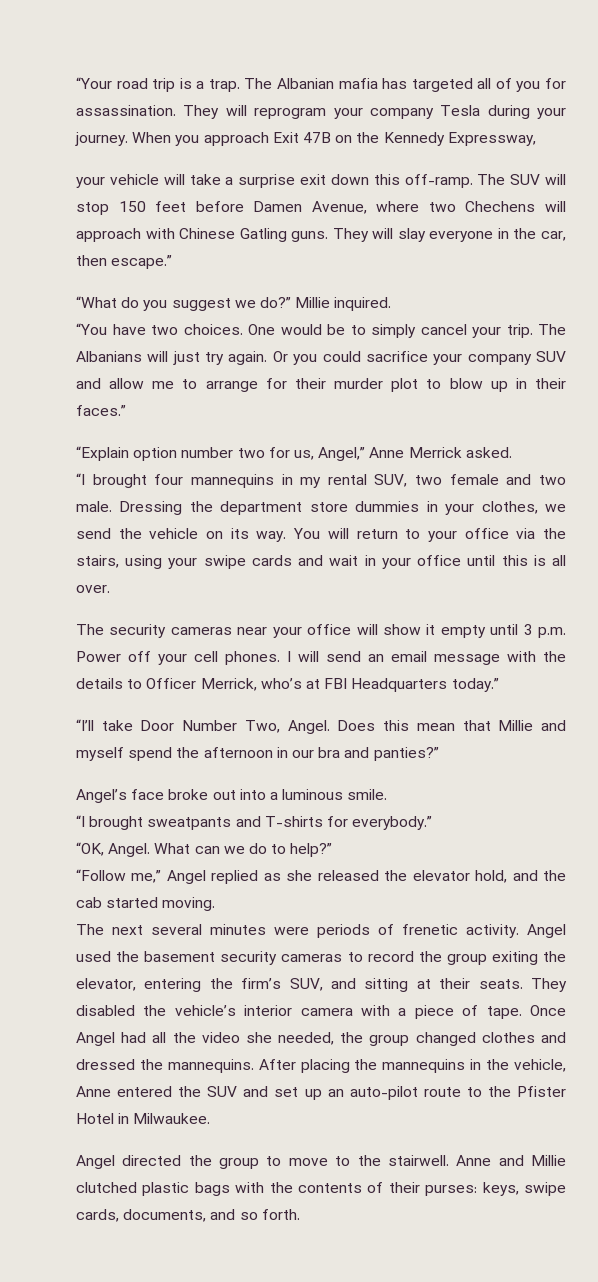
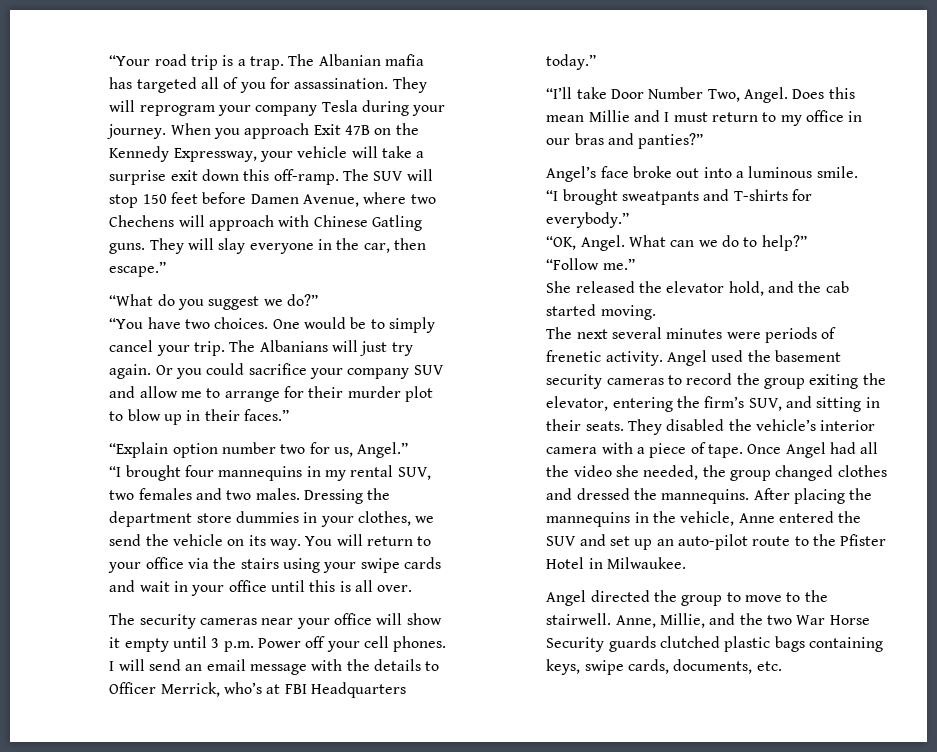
(536, 139) // -> (257, 155) none
[295,297,392,311] Millie inquired. -> (319, 300) none
[318,447,512,461] Angel,” Anne Merrick asked. -> [357,442,409,458] Angel.”
[449,474,499,485] female -> [138,488,192,500] females
[76,501,113,512] male. -> [255,488,300,500] males.
[76,555,120,568] stairs, -> [240,558,279,569] stairs
[462,720,491,731] that -> (585, 118) none
[76,747,273,761] myself spend the afternoon -> [664,110,844,126] I must return to my office
[318,747,341,758] bra -> [574,133,604,145] bras
[131,870,313,884] me,” Angel replied as she -> [602,258,635,270] [546,281,572,293] me.” // She
[416,979,431,989] at -> [865,397,880,408] in
[456,1155,566,1166] [76,1182,478,1196] Anne and Millie clutched plastic bags with the contents of their purses: -> [615,613,870,628] [546,636,884,652] Anne, Millie, and the two War Horse Security guards clutched plastic bags containing
[210,1209,300,1220] and so forth. -> [756,661,782,671] etc.

